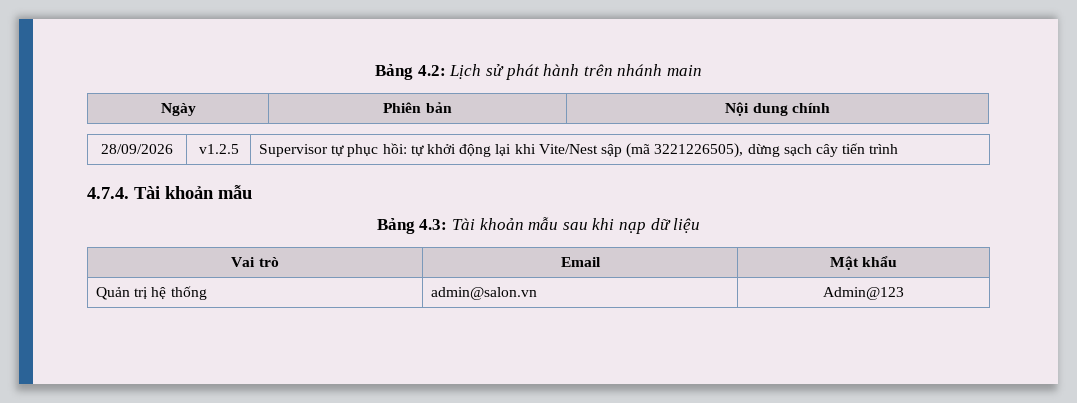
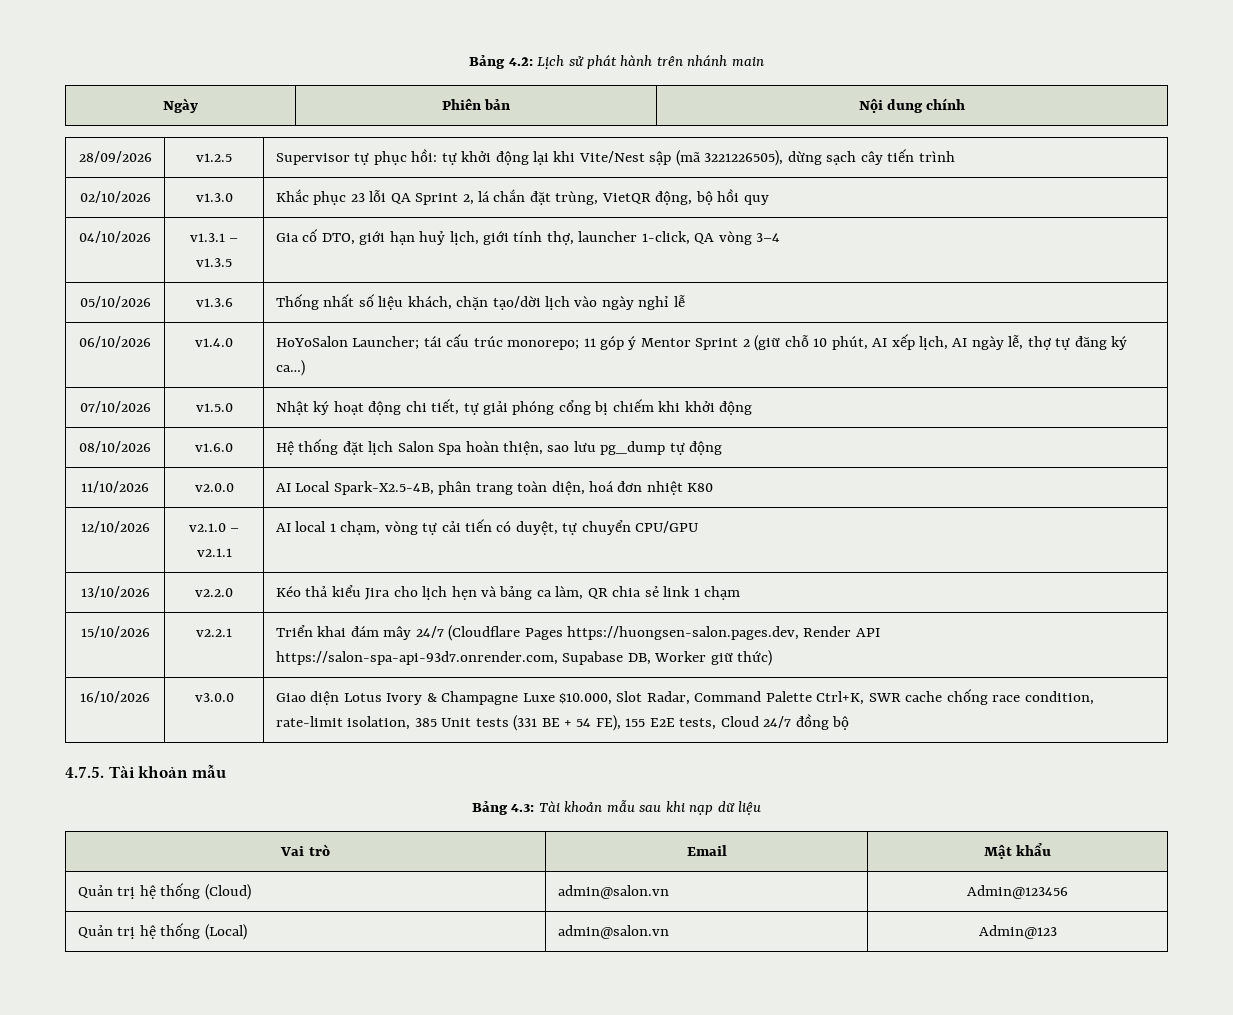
[87,187,129,199] // 4.7.4. -> [79,191,151,203] [195,193,233,202] [275,189,769,205] [79,231,151,243] [189,233,239,242] [196,258,232,267] [275,229,781,245] [79,296,151,308] [195,298,233,307] [275,294,685,310] [79,336,151,348] [195,338,233,347] [275,334,1128,351] [275,360,305,376] [79,401,151,413] [195,403,233,412] [275,399,753,415] [79,441,151,453] [195,443,233,452] [275,439,723,455] [81,481,149,493] [194,483,234,492] [275,481,714,495] [80,521,150,533] [188,523,240,532] [196,548,232,557] [275,519,699,535] [80,586,150,598] [195,588,233,597] [275,585,741,600] [80,626,150,638] [196,628,232,637] [275,625,880,641] [275,650,773,666] [80,691,150,703] [194,693,234,702] [275,689,1094,705] [275,714,850,731] [65,766,104,778] // 02/10/2026 | v1.3.0 | Khắc phục 23 lỗi QA Sprint 2, lá chắn đặt trùng, VietQR động, bộ hồi quy // 04/10/2026 | v1.3.1 – v1.3.5 | Gia cố DTO, giới hạn huỷ lịch, giới tính thợ, launcher 1-click, QA vòng 3–4 // 05/10/2026 | v1.3.6 | Thống nhất số liệu khách, chặn tạo/dời lịch vào ngày nghỉ lễ // 06/10/2026 | v1.4.0 | HoYoSalon Launcher; tái cấu trúc monorepo; 11 góp ý Mentor Sprint 2 (giữ chỗ 10 phút, AI xếp lịch, AI ngày lễ, thợ tự đăng ký ca…) // 07/10/2026 | v1.5.0 | Nhật ký hoạt động chi tiết, tự giải phóng cổng bị chiếm khi khởi động // 08/10/2026 | v1.6.0 | Hệ thống đặt lịch Salon Spa hoàn thiện, sao lưu pg_dump tự động // 11/10/2026 | v2.0.0 | AI Local Spark-X2.5-4B, phân trang toàn diện, hoá đơn nhiệt K80 // 12/10/2026 | v2.1.0 – v2.1.1 | AI local 1 chạm, vòng tự cải tiến có duyệt, tự chuyển CPU/GPU // 13/10/2026 | v2.2.0 | Kéo thả kiểu Jira cho lịch hẹn và bảng ca làm, QR chia sẻ link 1 chạm // 15/10/2026 | v2.2.1 | Triển khai đám mây 24/7 (Cloudflare Pages https://huongsen-salon.pages.dev, Render API https://salon-spa-api-93d7.onrender.com, Supabase DB, Worker giữ thức) // 16/10/2026 | v3.0.0 | Giao diện Lotus Ivory & Champagne Luxe $10.000, Slot Radar, Command Palette Ctrl+K, SWR cache chống race condition, rate-limit isolation, 385 Unit tests (331 BE + 54 FE), 155 E2E tests, Cloud 24/7 đồng bộ // 4.7.5.
(207, 293) none -> [204,884,251,900] [557,885,669,899] [967,885,1068,899] [77,923,247,940] (Cloud) | admin@salon.vn | Admin@123456 // Quản trị hệ thống (Local)

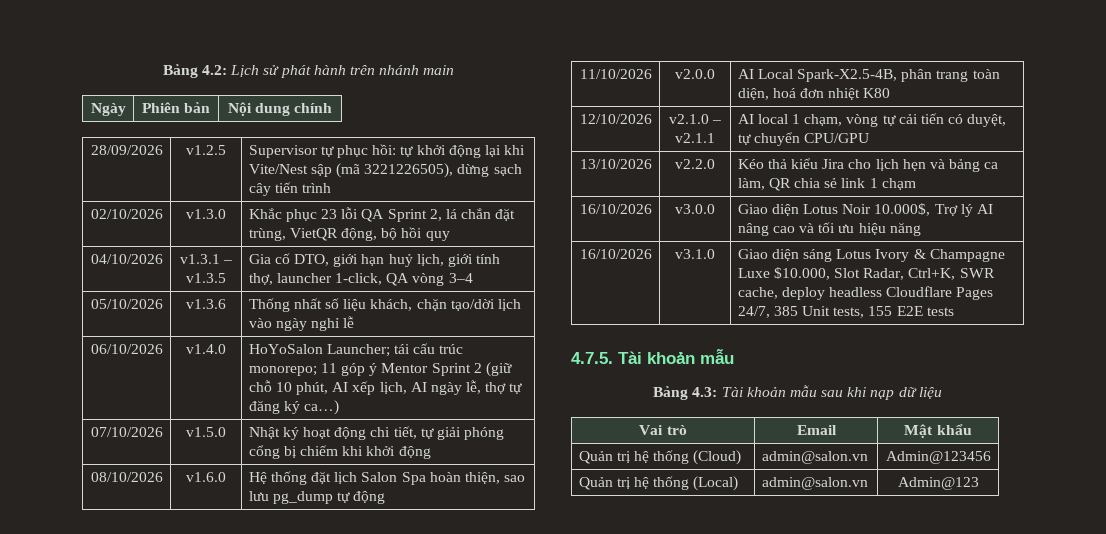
[80,626,150,638] [196,628,232,637] [275,625,880,641] [275,650,773,666] // 15/10/2026 | v2.2.1 | Triển khai đám mây 24/7 (Cloudflare Pages https://huongsen-salon.pages.dev, Render API https://salon-spa-api-93d7.onrender.com, Supabase DB, Worker giữ thức) -> (916, 184) none
(382, 697) none -> [842,203,993,217] [737,222,921,236] [579,249,652,259] [675,249,715,259] [737,249,872,262] Noir 10.000$, Trợ lý AI nâng cao và tối ưu hiệu năng // 16/10/2026 | v3.1.0 | Giao diện sáng Lotus
[694,689,1094,705] [275,714,850,731] Command Palette Ctrl+K, SWR cache chống race condition, rate-limit isolation, 385 Unit tests (331 BE + 54 FE), 155 E2E tests, Cloud 24/7 đồng bộ -> [908,268,995,280] [737,286,994,300] [737,306,954,318] Ctrl+K, SWR cache, deploy headless Cloudflare Pages 24/7, 385 Unit tests, 155 E2E tests

